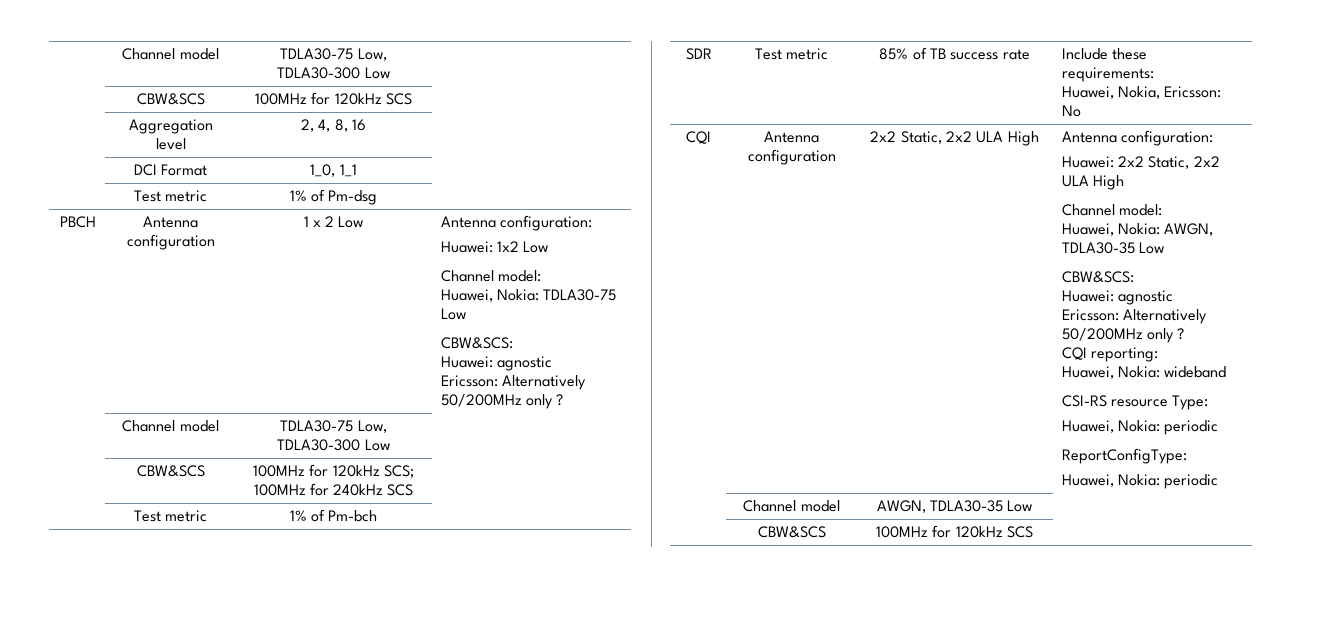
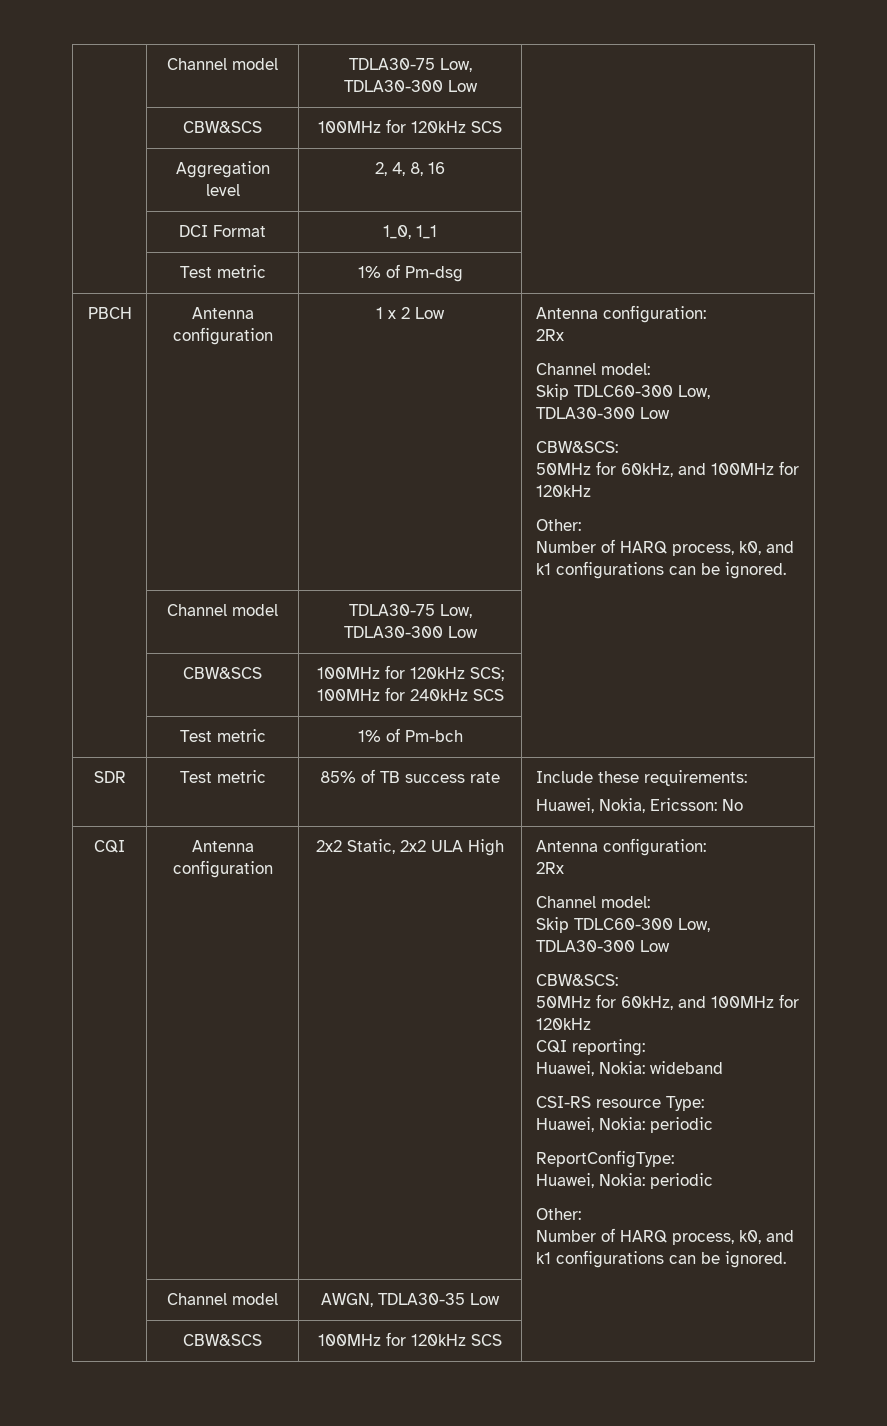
[440,241,549,253] [440,270,541,282] [440,289,617,302] [440,308,466,320] [440,337,513,349] [440,356,552,371] [440,375,586,390] [440,394,564,409] Huawei: 1x2 Low // Channel model: // Huawei, Nokia: TDLA30-75 Low // CBW&SCS: // Huawei: agnostic // Ericsson: Alternatively 50/200MHz only ? -> [535,329,564,341] [535,363,650,375] [535,384,710,400] [535,407,670,419] [535,441,618,453] [535,461,799,477] [535,485,591,497] [535,519,581,531] [535,539,794,556] [535,561,786,579] 2Rx // Channel model: // Skip TDLC60-300 Low, TDLA30-300 Low // CBW&SCS: // 50MHz for 60kHz, and 100MHz for 120kHz // Other: // Number of HARQ process, k0, and k1 configurations can be ignored.
[1061,156,1220,169] [1061,175,1124,190] [1061,204,1162,216] [1061,223,1214,236] [1061,242,1164,254] [1061,271,1134,283] [1061,290,1173,305] [1061,309,1207,324] [1061,328,1185,343] Huawei: 2x2 Static, 2x2 ULA High // Channel model: // Huawei, Nokia: AWGN, TDLA30-35 Low // CBW&SCS: // Huawei: agnostic // Ericsson: Alternatively 50/200MHz only ? -> [535,862,564,874] [535,896,650,908] [535,917,710,933] [535,940,670,952] [535,974,618,986] [535,994,799,1010] [535,1018,591,1030] 2Rx // Channel model: // Skip TDLC60-300 Low, TDLA30-300 Low // CBW&SCS: // 50MHz for 60kHz, and 100MHz for 120kHz
(1219, 481) none -> [535,1208,581,1220] [535,1228,794,1245] [535,1250,786,1268] // Other: // Number of HARQ process, k0, and k1 configurations can be ignored.

